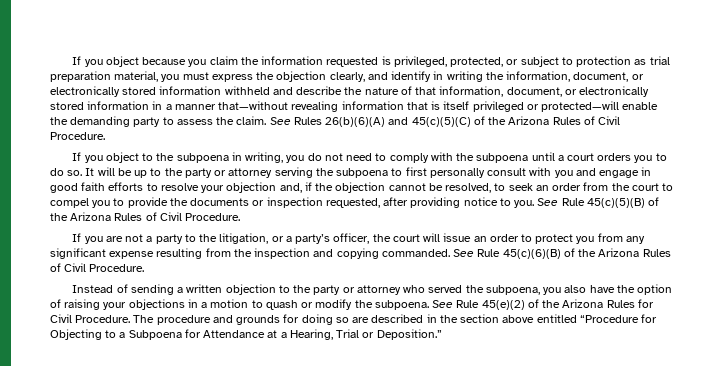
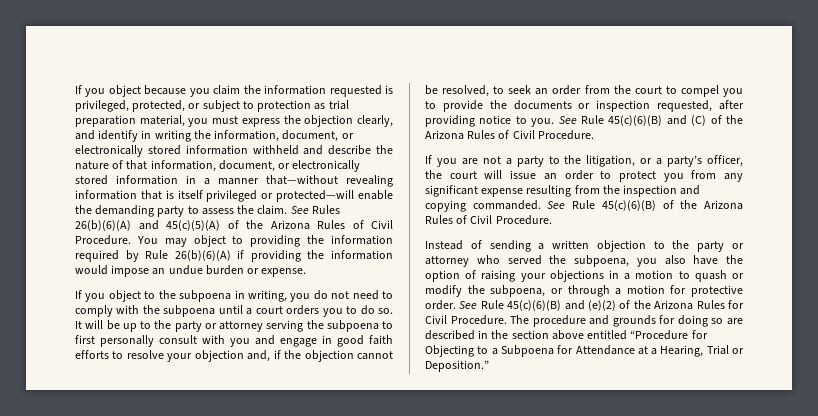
[411,116,621,127] [50,132,105,140] 45(c)(5)(C) of the Arizona Rules of Civil Procedure. -> [166,220,393,231] [75,235,393,247] [75,250,394,262] [75,265,307,277] 45(c)(5)(A) of the Arizona Rules of Civil Procedure. You may object to providing the information required by Rule 26(b)(6)(A) if providing the information would impose an undue burden or expense.
[586,198,645,208] 45(c)(5)(B) -> [608,115,707,126] 45(c)(6)(B) and (C)
[374,300,525,310] subpoena. See Rule 45(e)(2) -> [490,285,743,297] [425,300,616,311] subpoena, or through a motion for protective order. See Rule 45(c)(6)(B) and (e)(2)

